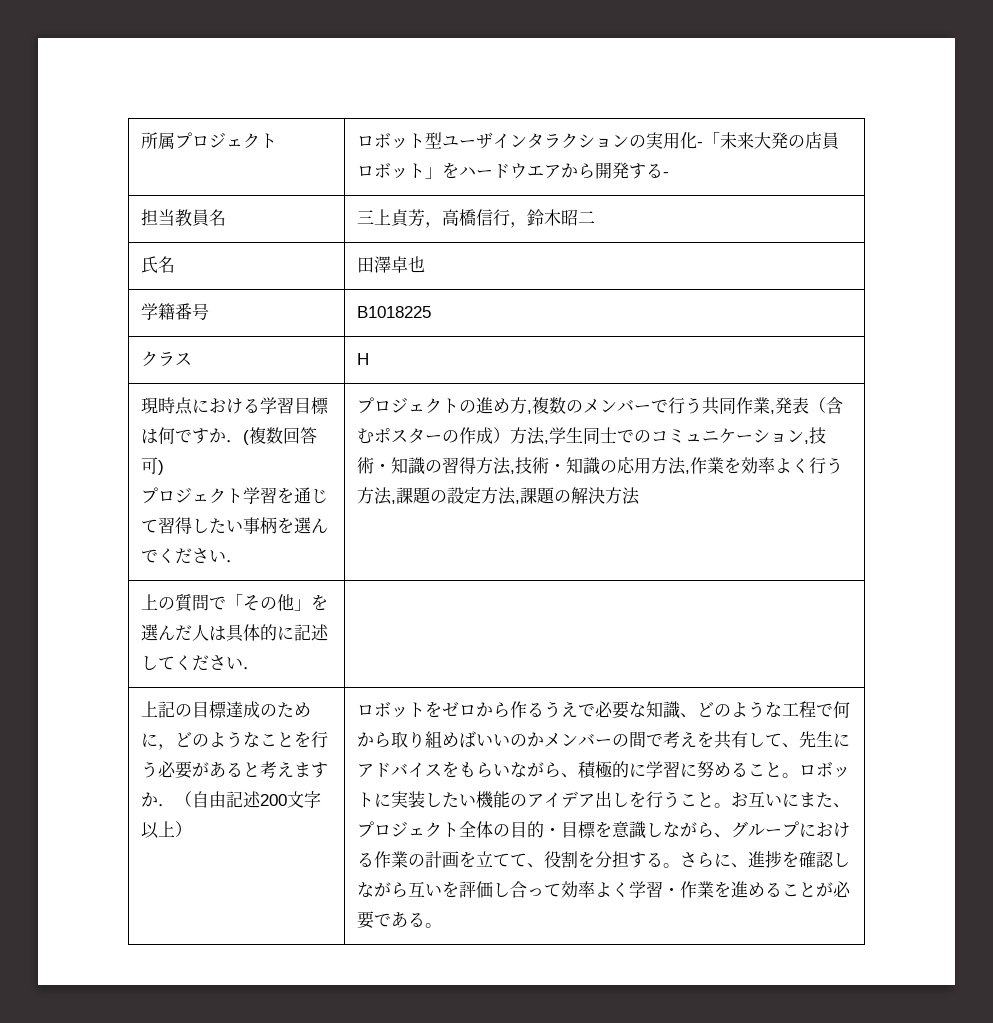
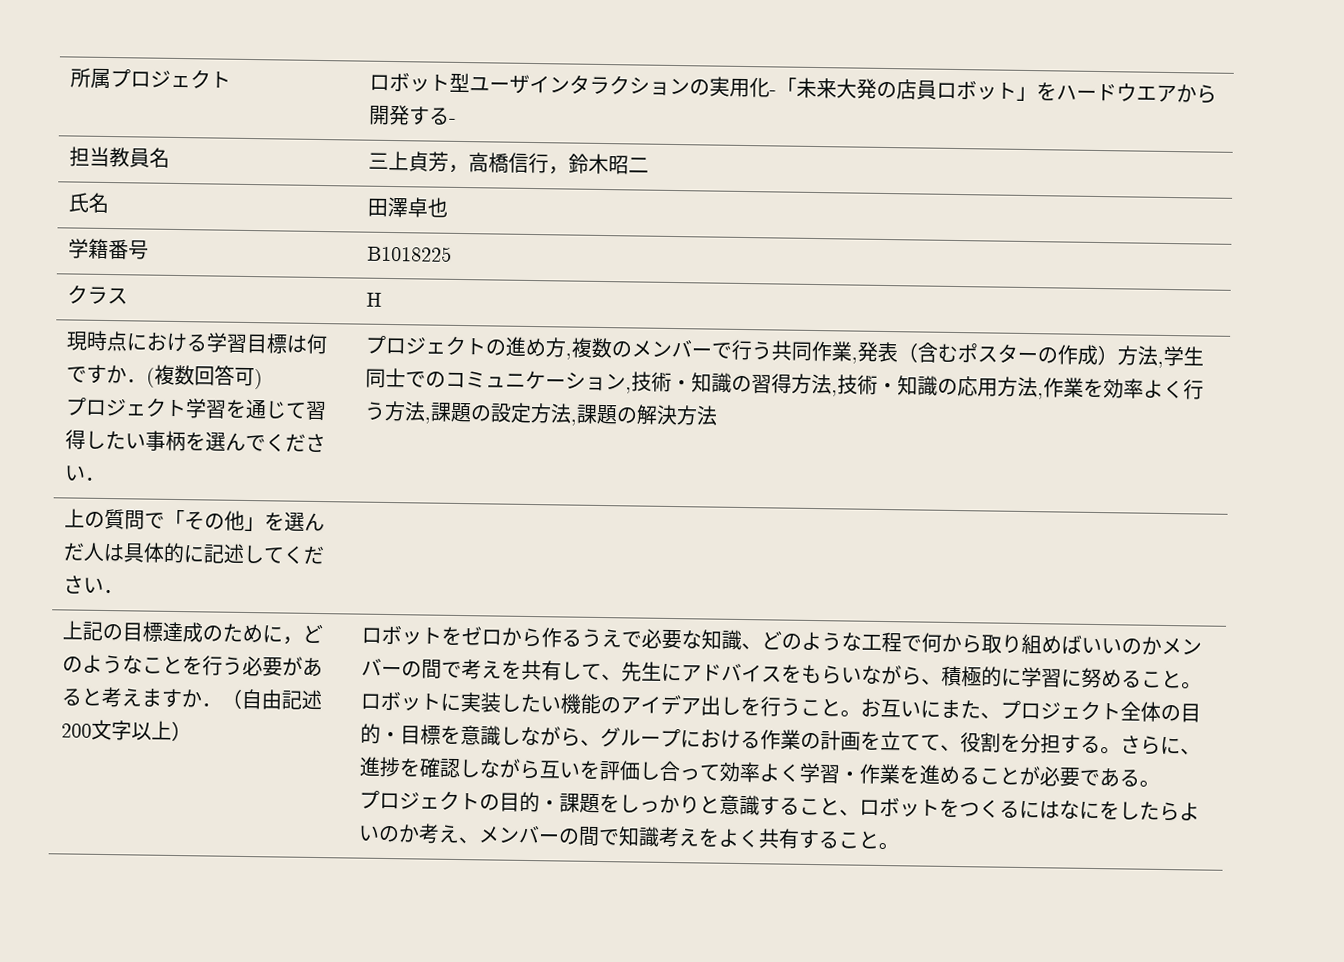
(442, 925) none -> [358,790,1200,822] [357,823,899,851] // プロジェクトの目的・課題をしっかりと意識すること、ロボットをつくるにはなにをしたらよいのか考え、メンバーの間で知識考えをよく共有すること。

